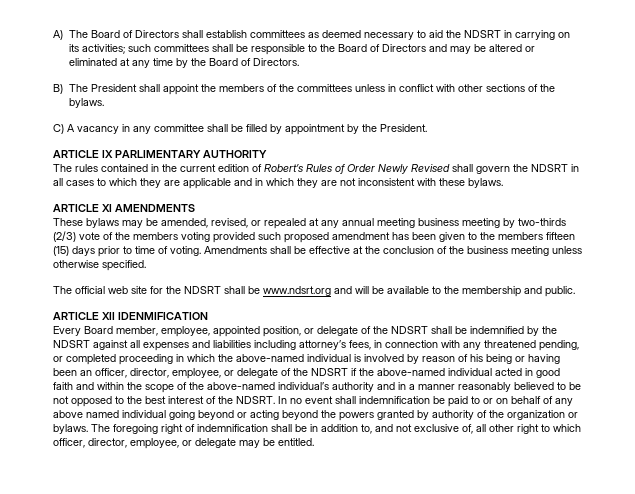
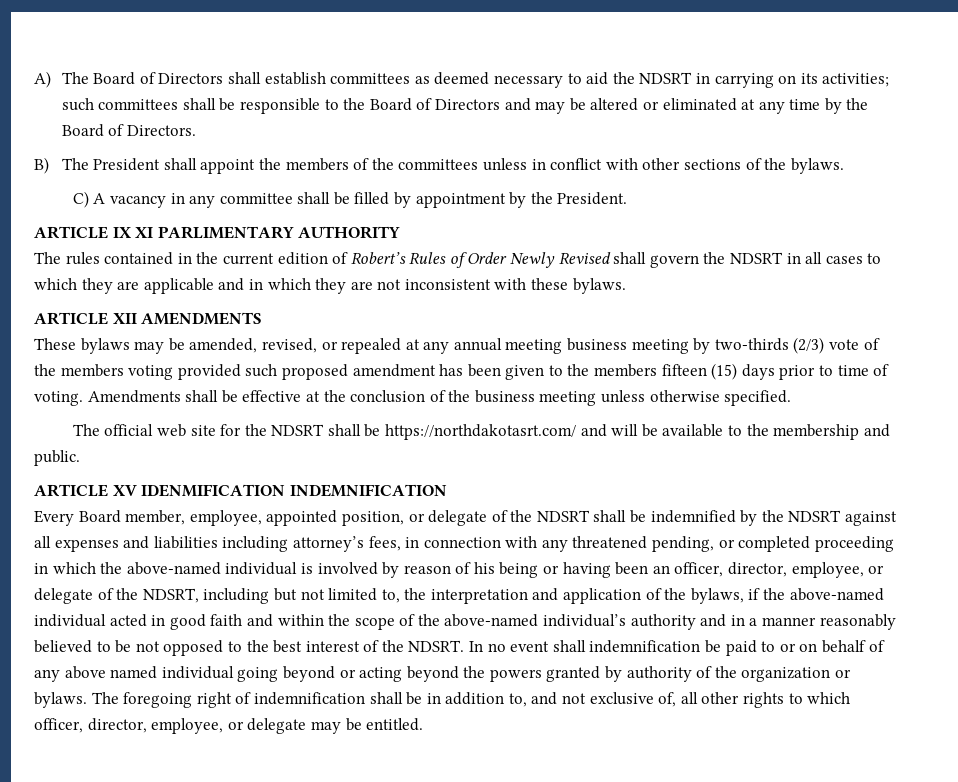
(113, 154) none -> [135,227,154,238] XI
[102,204,112,212] XI -> [112,313,137,324] XII
[263,286,331,296] www.ndsrt.org -> [385,424,577,440] https://northdakotasrt.com/
[102,312,115,320] XII -> [112,485,137,496] XV
(208, 316) none -> [289,484,447,497] INDEMNIFICATION
[311,368,348,376] NDSRT -> [142,588,744,604] NDSRT, including but not limited to, the interpretation and application of the bylaws,
[517,424,539,434] right -> [743,692,785,708] rights

